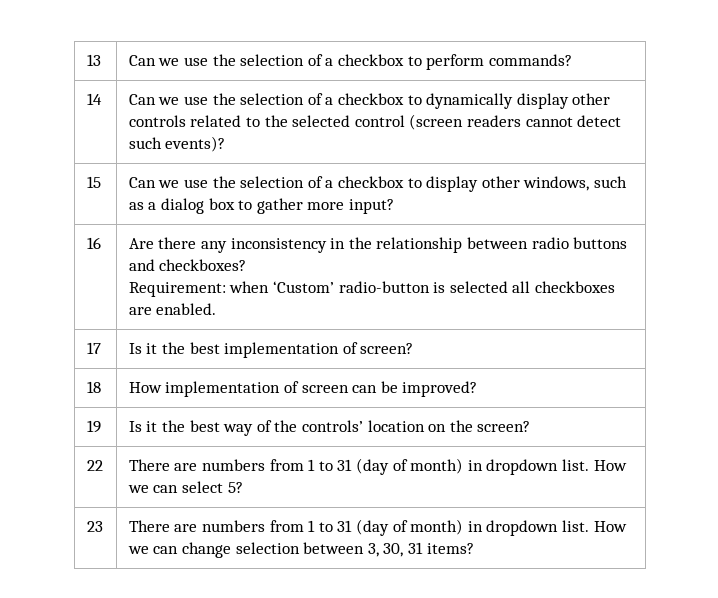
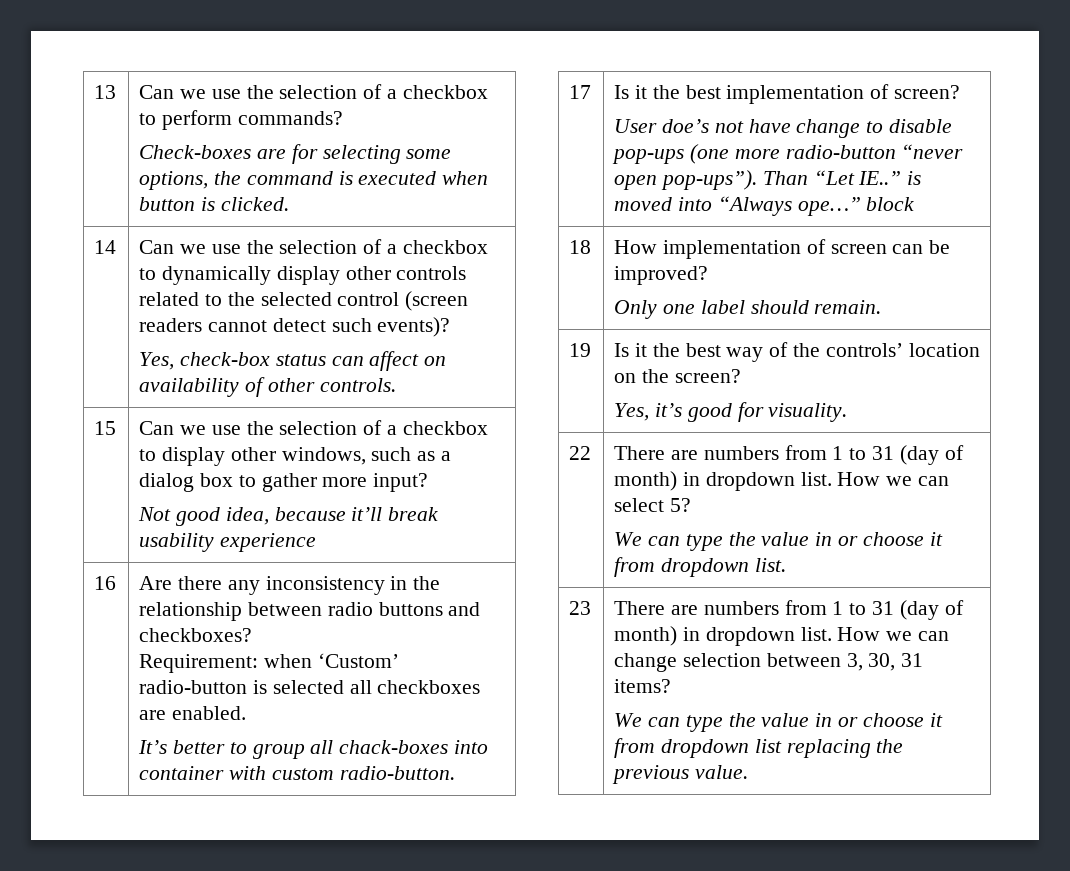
(572, 60) none -> [139,144,452,164] [139,171,489,190] [139,197,289,211] // Check-boxes are for selecting some options, the command is executed when button is clicked.
(226, 144) none -> [139,351,447,371] [139,377,396,397] // Yes, check-box status can affect on availability of other controls.
(394, 206) none -> [138,507,439,526] [139,533,316,552] // Not good idea, because it’ll break usability experience
(217, 309) none -> [138,740,488,759] [139,766,455,780] // It’s better to group all chack-boxes into container with custom radio-button.
(414, 348) none -> [614,119,952,138] [612,144,964,164] [614,170,922,190] [614,196,915,216] // User doe’s not have change to disable pop-ups (one more radio-button “never open pop-ups”). Than “Let IE..” is moved into “Always ope…” block
(478, 389) none -> [614,300,882,319] // Only one label should remain.
(531, 426) none -> [614,402,848,422] // Yes, it’s good for visuality.
(243, 487) none -> [614,532,943,551] [614,557,786,577] // We can type the value in or choose it from dropdown list.
(474, 548) none -> [614,713,943,732] [614,738,904,758] [612,765,748,784] // We can type the value in or choose it from dropdown list replacing the previous value.

